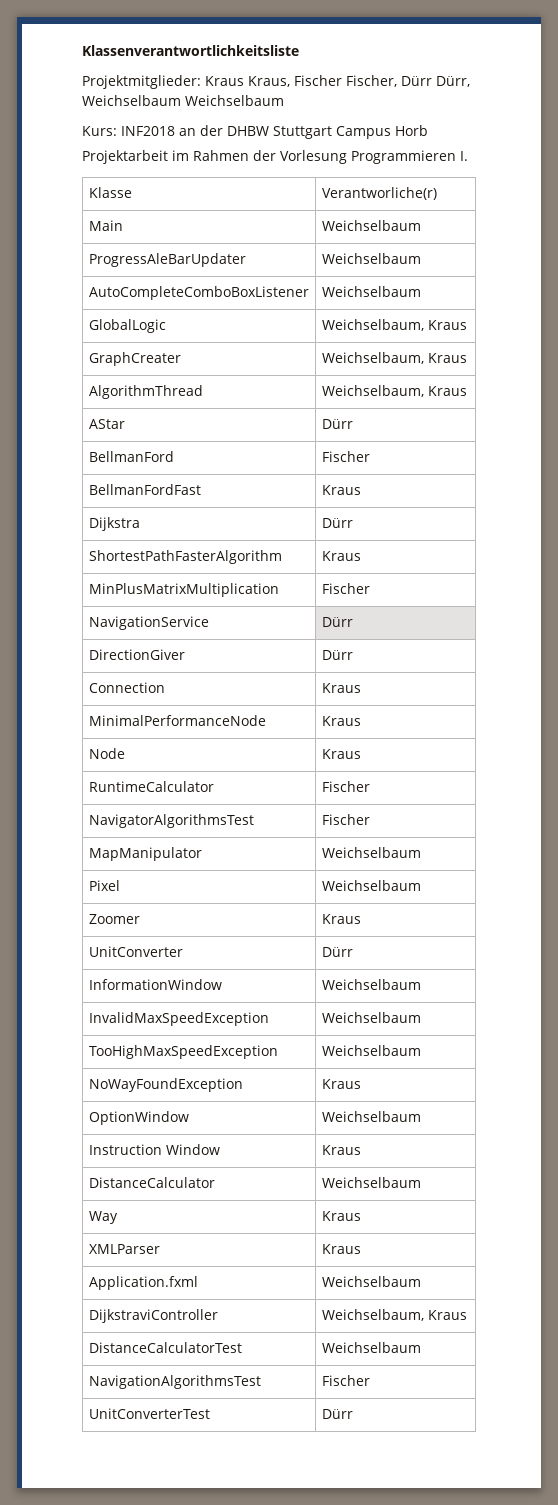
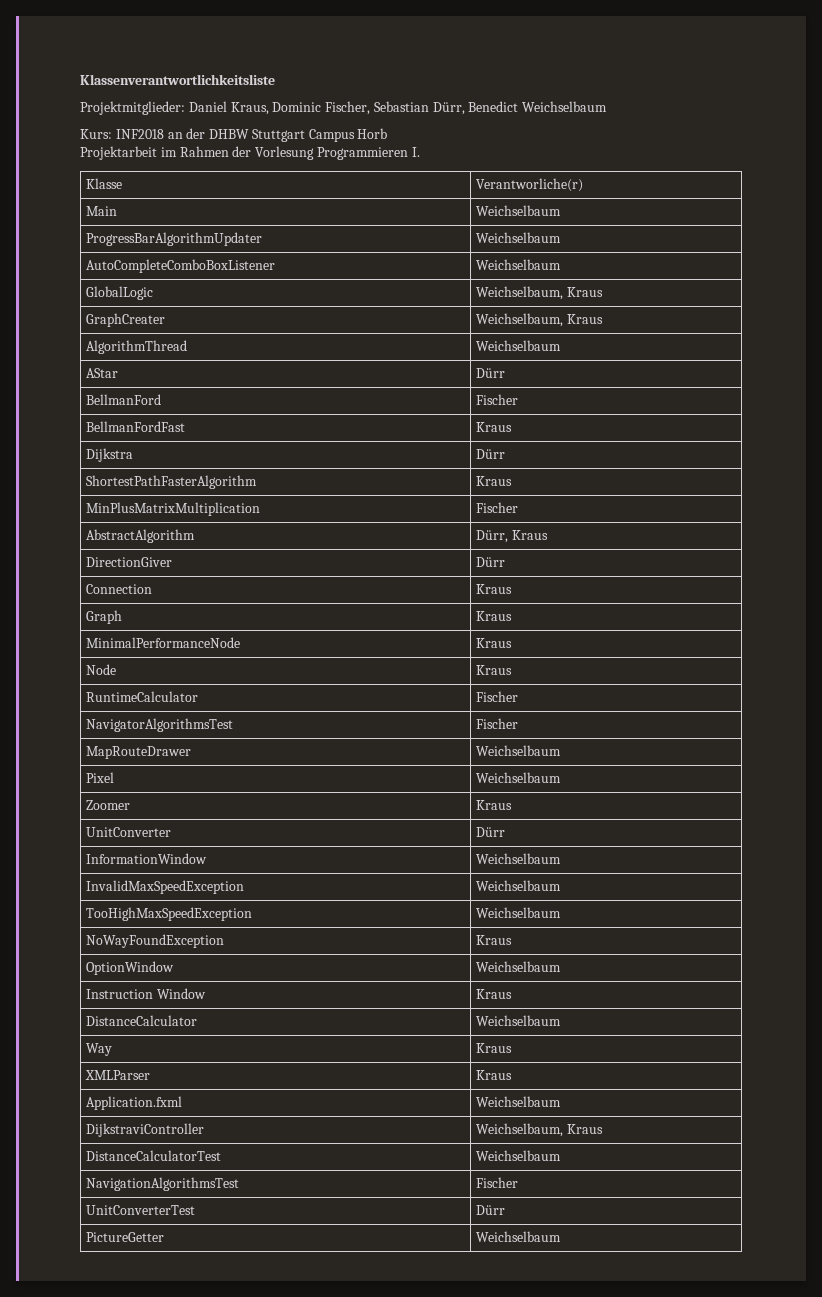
[205,75,470,87] [82,95,181,106] Kraus Kraus, Fischer Fischer, Dürr Dürr, Weichselbaum -> [188,101,519,115] Daniel Kraus, Dominic Fischer, Sebastian Dürr, Benedict
[88,253,246,267] ProgressAleBarUpdater -> [86,232,263,246] ProgressBarAlgorithmUpdater
[321,385,467,397] Weichselbaum, Kraus -> [476,340,562,351] Weichselbaum
[88,616,209,630] [321,617,353,627] NavigationService | Dürr -> [86,529,196,543] [476,530,549,543] AbstractAlgorithm | Dürr, Kraus
(361, 688) none -> [86,610,123,624] [476,611,513,621] // Graph | Kraus
[88,847,202,861] MapManipulator -> [86,746,192,759] MapRouteDrawer
(353, 1414) none -> [86,1232,165,1242] [476,1231,562,1242] // PictureGetter | Weichselbaum

